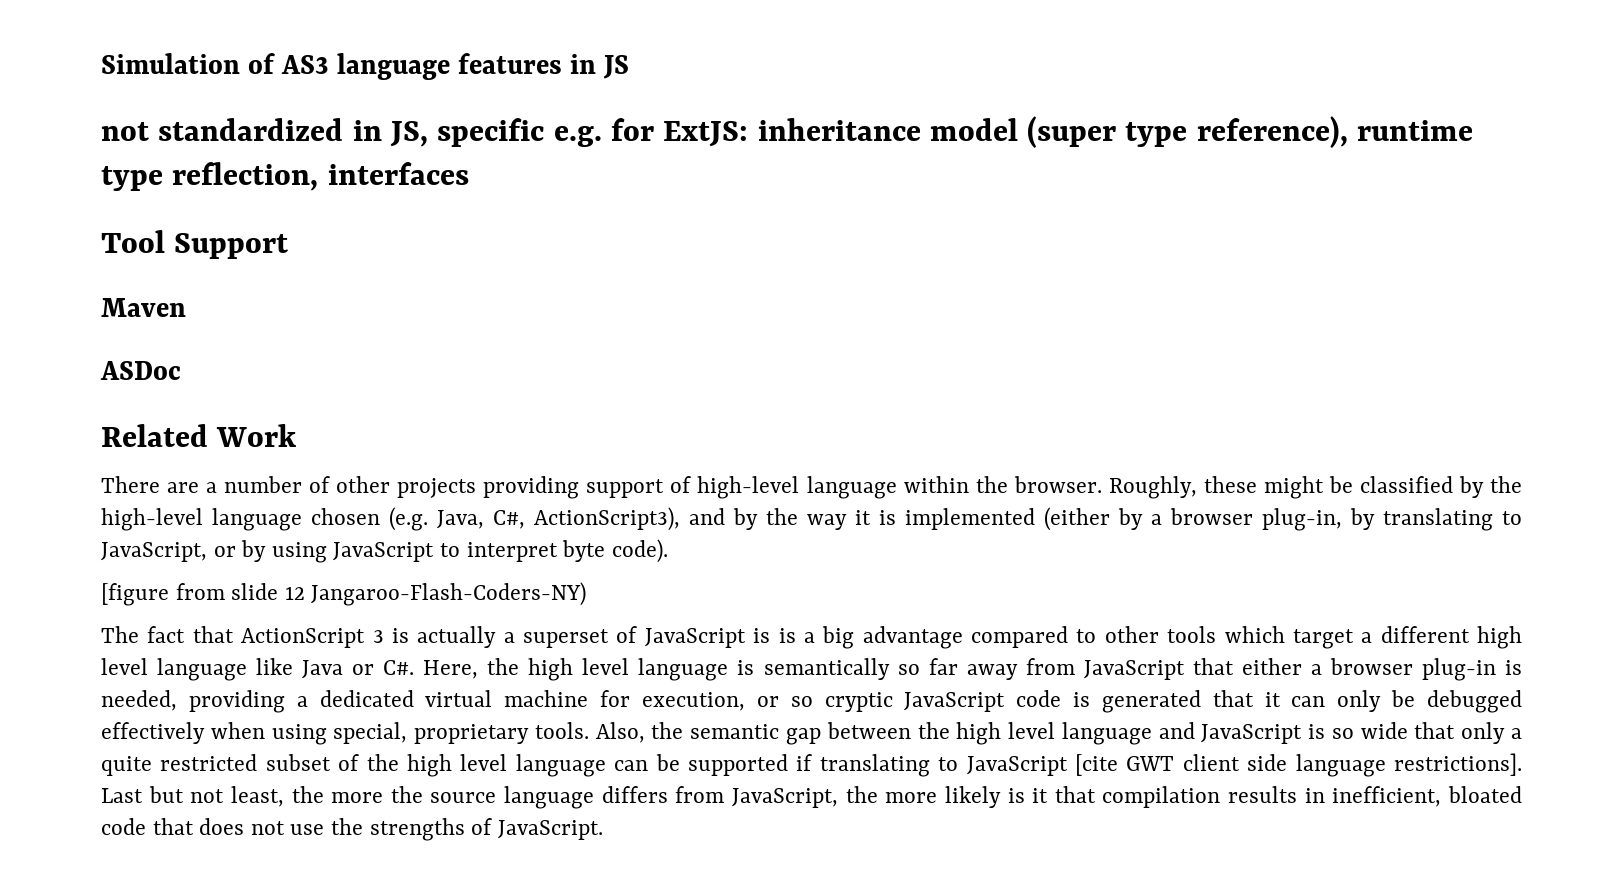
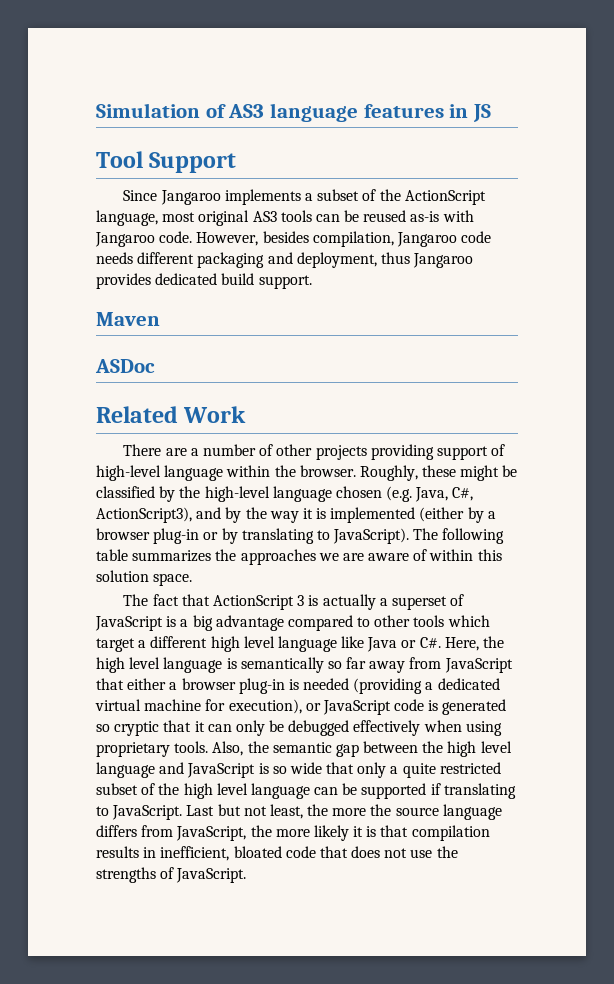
[101,116,1474,148] [101,162,469,191] [101,230,289,259] not standardized in JS, specific e.g. for ExtJS: inheritance model (super type reference), runtime type reflection, interfaces // Tool Support -> [96,151,237,173] [123,189,486,205] [96,210,474,226] [95,231,492,247] [96,252,474,268] [96,273,312,289] Tool Support // Since Jangaroo implements a subset of the ActionScript language, most original AS3 tools can be reused as-is with Jangaroo code. However, besides compilation, Jangaroo code needs different packaging and deployment, thus Jangaroo provides dedicated build support.
[1262,508,1342,531] plug-in, -> [153,528,219,544] plug-in or
[101,539,668,563] [101,582,587,606] JavaScript, or by using JavaScript to interpret byte code). // [figure from slide 12 Jangaroo-Flash-Coders-NY) -> [333,528,505,544] [96,549,502,565] [96,570,193,586] JavaScript). The following table summarizes the approaches we are aware of within this solution space.
[778,628,796,643] is -> (177, 621) none
[101,690,285,713] needed, providing -> [303,678,423,694] needed (providing
[641,692,893,712] execution, or so cryptic -> [228,699,321,714] execution), or
(1201, 701) none -> [96,721,160,736] so cryptic
[333,722,408,744] special, -> (502, 728) none
[966,753,1523,777] JavaScript [cite GWT client side language restrictions]. -> [112,805,183,820] JavaScript.
[1007,788,1049,803] is it -> [353,826,377,837] it is

